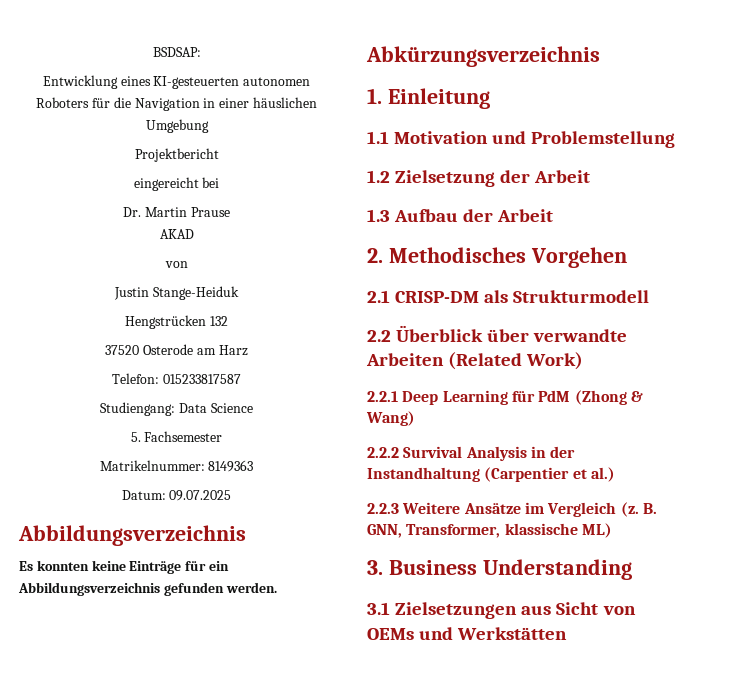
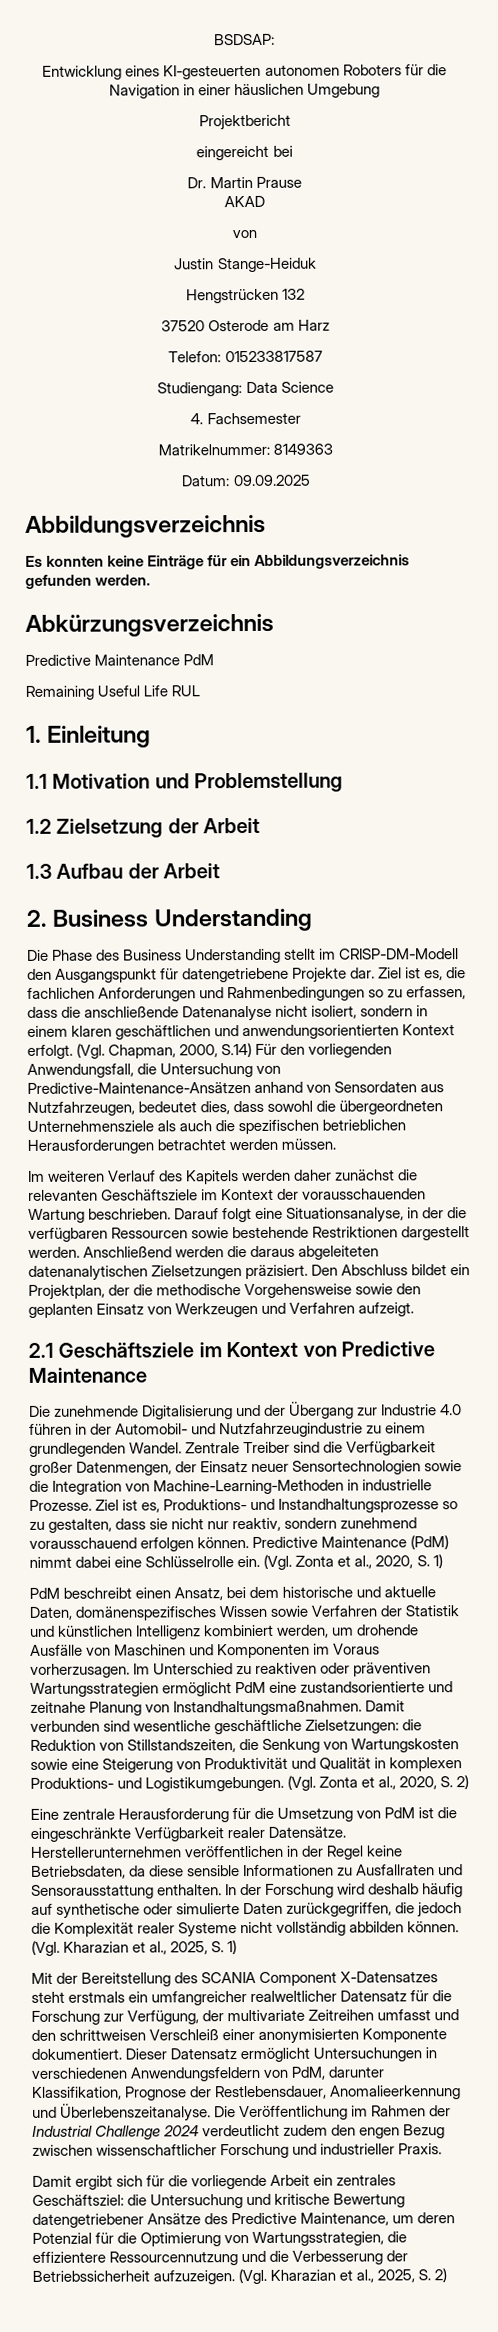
[130,432,141,442] 5. -> [190,413,204,425] 4.
[169,490,232,501] 09.07.2025 -> [232,474,311,487] 09.09.2025
(600, 56) none -> [25,654,215,666] [25,685,201,700] // Predictive Maintenance PdM // Remaining Useful Life RUL
[388,247,627,268] [367,290,650,303] [367,325,628,342] [366,352,584,370] [367,390,643,405] [366,411,415,426] [367,446,576,461] [367,467,615,482] [367,502,657,517] [367,523,612,538] [367,559,632,580] [367,602,636,619] [367,627,568,640] Methodisches Vorgehen // 2.1 CRISP-DM als Strukturmodell // 2.2 Überblick über verwandte Arbeiten (Related Work) // 2.2.1 Deep Learning für PdM (Zhong & Wang) // 2.2.2 Survival Analysis in der Instandhaltung (Carpentier et al.) // 2.2.3 Weitere Ansätze im Vergleich (z. B. GNN, Transformer, klassische ML) // 3. Business Understanding // 3.1 Zielsetzungen aus Sicht von OEMs und Werkstätten -> [52,908,312,932] [27,948,460,964] [27,967,467,983] [27,986,467,1002] [27,1005,429,1022] [27,1024,456,1040] [27,1042,393,1059] [27,1062,282,1078] [27,1081,445,1094] [27,1100,444,1116] [27,1119,407,1135] [27,1138,337,1154] [28,1169,419,1185] [28,1188,427,1201] [28,1207,468,1223] [28,1226,471,1242] [28,1245,380,1260] [28,1264,471,1281] [28,1283,422,1300] [28,1302,415,1318] [28,1341,435,1358] [28,1367,147,1383] [29,1401,463,1420] [29,1422,427,1438] [29,1441,437,1457] [29,1460,463,1476] [29,1479,433,1495] [29,1498,459,1513] [29,1517,418,1533] [29,1535,450,1552] [29,1554,443,1570] [29,1586,437,1601] [29,1605,460,1621] [30,1624,420,1640] [30,1643,381,1659] [30,1662,432,1678] [30,1681,454,1697] [30,1700,406,1716] [30,1719,423,1735] [30,1738,460,1753] [30,1757,463,1773] [30,1775,470,1792] [30,1807,458,1823] [30,1826,347,1842] [30,1845,404,1860] [31,1864,464,1879] [31,1883,464,1899] [31,1902,463,1919] [31,1921,460,1938] [31,1940,238,1956] [31,1971,439,1987] [31,1990,453,2006] [31,2009,460,2025] [31,2028,448,2044] [31,2047,438,2063] [31,2066,385,2082] [32,2085,462,2101] [32,2103,452,2122] [32,2124,446,2140] [32,2143,443,2159] [32,2174,397,2190] [32,2193,406,2209] [32,2212,456,2228] [32,2231,408,2247] [32,2250,409,2266] [32,2268,448,2285] Business Understanding // Die Phase des Business Understanding stellt im CRISP-DM-Modell den Ausgangspunkt für datengetriebene Projekte dar. Ziel ist es, die fachlichen Anforderungen und Rahmenbedingungen so zu erfassen, dass die anschließende Datenanalyse nicht isoliert, sondern in einem klaren geschäftlichen und anwendungsorientierten Kontext erfolgt. (Vgl. Chapman, 2000, S.14) Für den vorliegenden Anwendungsfall, die Untersuchung von Predictive-Maintenance-Ansätzen anhand von Sensordaten aus Nutzfahrzeugen, bedeutet dies, dass sowohl die übergeordneten Unternehmensziele als auch die spezifischen betrieblichen Herausforderungen betrachtet werden müssen. // Im weiteren Verlauf des Kapitels werden daher zunächst die relevanten Geschäftsziele im Kontext der vorausschauenden Wartung beschrieben. Darauf folgt eine Situationsanalyse, in der die verfügbaren Ressourcen sowie bestehende Restriktionen dargestellt werden. Anschließend werden die daraus abgeleiteten datenanalytischen Zielsetzungen präzisiert. Den Abschluss bildet ein Projektplan, der die methodische Vorgehensweise sowie den geplanten Einsatz von Werkzeugen und Verfahren aufzeigt. // 2.1 Geschäftsziele im Kontext von Predictive Maintenance // Die zunehmende Digitalisierung und der Übergang zur Industrie 4.0 führen in der Automobil- und Nutzfahrzeugindustrie zu einem grundlegenden Wandel. Zentrale Treiber sind die Verfügbarkeit großer Datenmengen, der Einsatz neuer Sensortechnologien sowie die Integration von Machine-Learning-Methoden in industrielle Prozesse. Ziel ist es, Produktions- und Instandhaltungsprozesse so zu gestalten, dass sie nicht nur reaktiv, sondern zunehmend vorausschauend erfolgen können. Predictive Maintenance (PdM) nimmt dabei eine Schlüsselrolle ein. (Vgl. Zonta et al., 2020, S. 1) // PdM beschreibt einen Ansatz, bei dem historische und aktuelle Daten, domänenspezifisches Wissen sowie Verfahren der Statistik und künstlichen Intelligenz kombiniert werden, um drohende Ausfälle von Maschinen und Komponenten im Voraus vorherzusagen. Im Unterschied zu reaktiven oder präventiven Wartungsstrategien ermöglicht PdM eine zustandsorientierte und zeitnahe Planung von Instandhaltungsmaßnahmen. Damit verbunden sind wesentliche geschäftliche Zielsetzungen: die Reduktion von Stillstandszeiten, die Senkung von Wartungskosten sowie eine Steigerung von Produktivität und Qualität in komplexen Produktions- und Logistikumgebungen. (Vgl. Zonta et al., 2020, S. 2) // Eine zentrale Herausforderung für die Umsetzung von PdM ist die eingeschränkte Verfügbarkeit realer Datensätze. Herstellerunternehmen veröffentlichen in der Regel keine Betriebsdaten, da diese sensible Informationen zu Ausfallraten und Sensorausstattung enthalten. In der Forschung wird deshalb häufig auf synthetische oder simulierte Daten zurückgegriffen, die jedoch die Komplexität realer Systeme nicht vollständig abbilden können. (Vgl. Kharazian et al., 2025, S. 1) // Mit der Bereitstellung des SCANIA Component X-Datensatzes steht erstmals ein umfangreicher realweltlicher Datensatz für die Forschung zur Verfügung, der multivariate Zeitreihen umfasst und den schrittweisen Verschleiß einer anonymisierten Komponente dokumentiert. Dieser Datensatz ermöglicht Untersuchungen in verschiedenen Anwendungsfeldern von PdM, darunter Klassifikation, Prognose der Restlebensdauer, Anomalieerkennung und Überlebenszeitanalyse. Die Veröffentlichung im Rahmen der Industrial Challenge 2024 verdeutlicht zudem den engen Bezug zwischen wissenschaftlicher Forschung und industrieller Praxis. // Damit ergibt sich für die vorliegende Arbeit ein zentrales Geschäftsziel: die Untersuchung und kritische Bewertung datengetriebener Ansätze des Predictive Maintenance, um deren Potenzial für die Optimierung von Wartungsstrategien, die effizientere Ressourcennutzung und die Verbesserung der Betriebssicherheit aufzuzeigen. (Vgl. Kharazian et al., 2025, S. 2)

